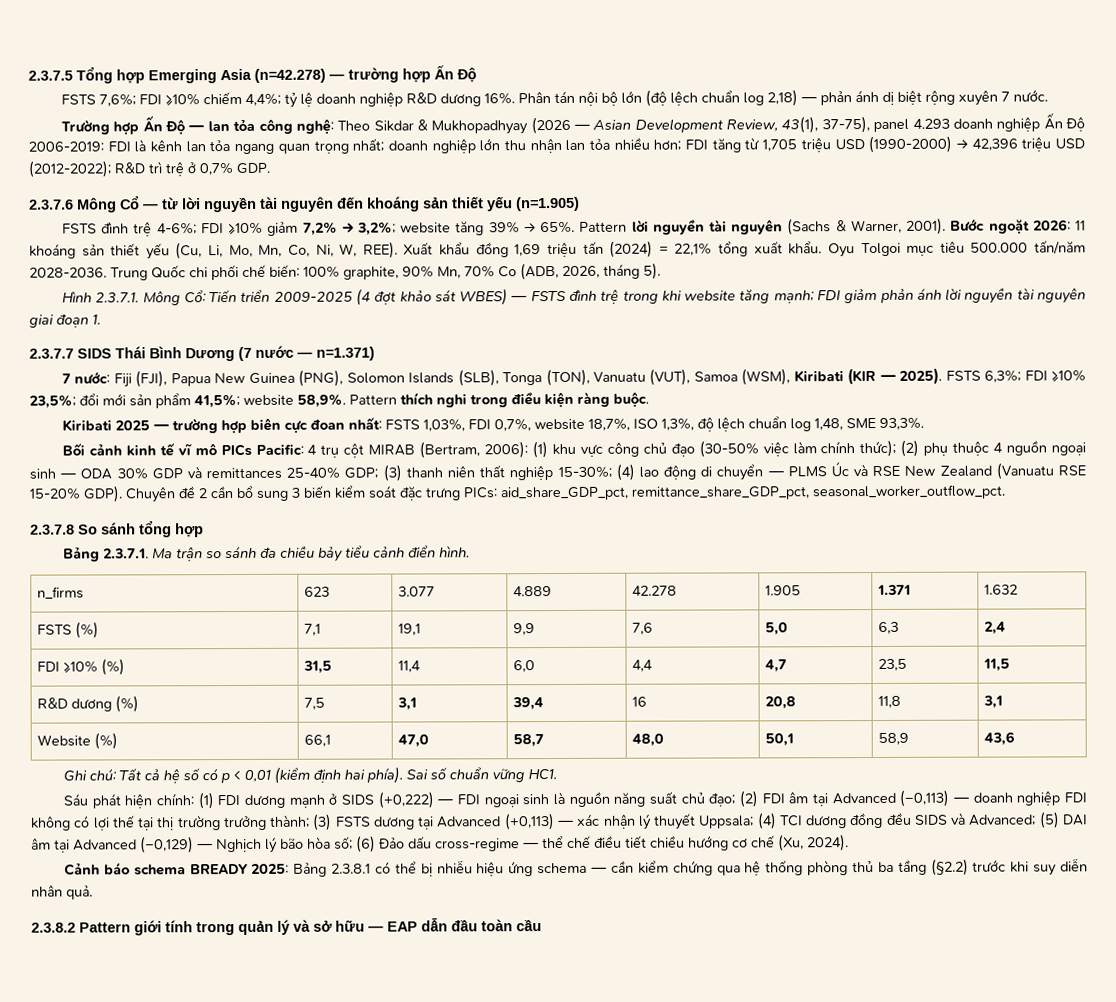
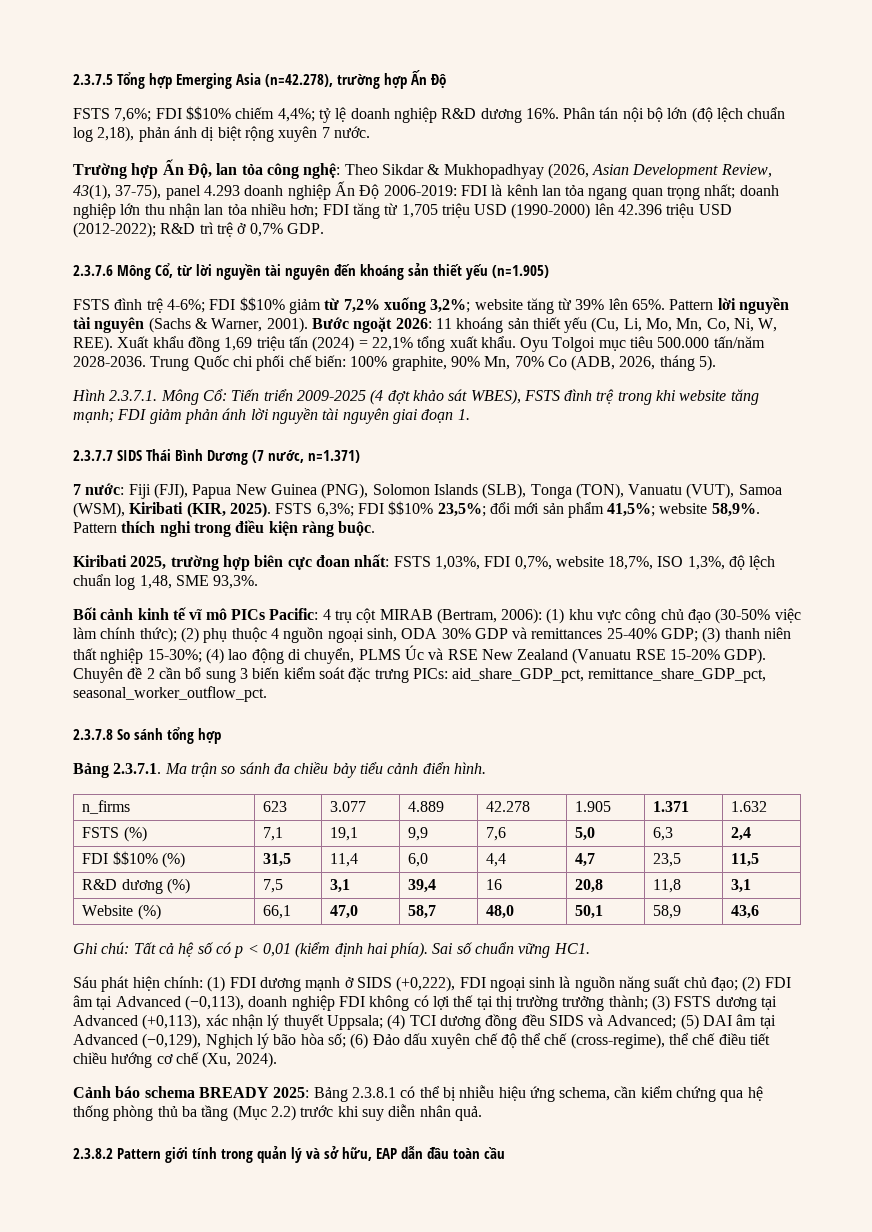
[254,68,345,83] (n=42.278) — -> [265,74,333,87] (n=42.278),
[164,93,200,107] ≥10% -> [185,106,231,120] $$10%
[766,89,817,107] 2,18) — -> [97,126,135,142] 2,18),
[165,120,206,135] Độ — -> [187,163,212,178] Độ,
[530,116,591,135] (2026 — -> [547,163,589,179] (2026,
[955,138,1018,151] → 42,396 -> [594,203,663,215] lên 42.396
[120,195,159,210] Cổ — -> [155,263,173,278] Cổ,
[228,221,536,236] ≥10% giảm 7,2% → 3,2%; website tăng 39% → -> [239,297,628,314] $$10% giảm từ 7,2% xuống 3,2%; website tăng từ 39% lên
[459,288,528,306] WBES) — -> [470,389,521,405] WBES),
[255,345,313,358] nước — -> [268,450,304,463] nước,
[847,367,897,386] (KIR — -> [186,502,226,518] (KIR,
[1051,369,1087,383] ≥10% -> [388,501,434,515] $$10%
[114,420,170,431] 2025 — -> [130,556,167,570] 2025,
[29,468,77,480] sinh — -> [366,628,397,642] sinh,
[716,464,784,481] chuyển — -> [304,648,355,664] chuyển,
[62,660,98,674] ≥10% -> [112,851,158,865] $$10%
[377,791,454,809] (+0,222) — -> [396,976,456,992] (+0,222),
[899,789,969,807] (−0,113) — -> [184,995,244,1011] (−0,113),
[503,813,574,831] (+0,113) — -> [142,1014,202,1030] (+0,113),
[140,836,213,854] (−0,129) — -> [142,1033,202,1049] (−0,129),
[435,838,539,852] cross-regime — -> [431,1033,665,1049] xuyên chế độ thể chế (cross-regime),
[537,862,608,875] schema — -> [559,1087,611,1101] schema,
[930,858,969,876] (§2.2) -> [232,1105,296,1121] (Mục 2.2)
[335,919,384,932] hữu — -> [342,1147,372,1161] hữu,

